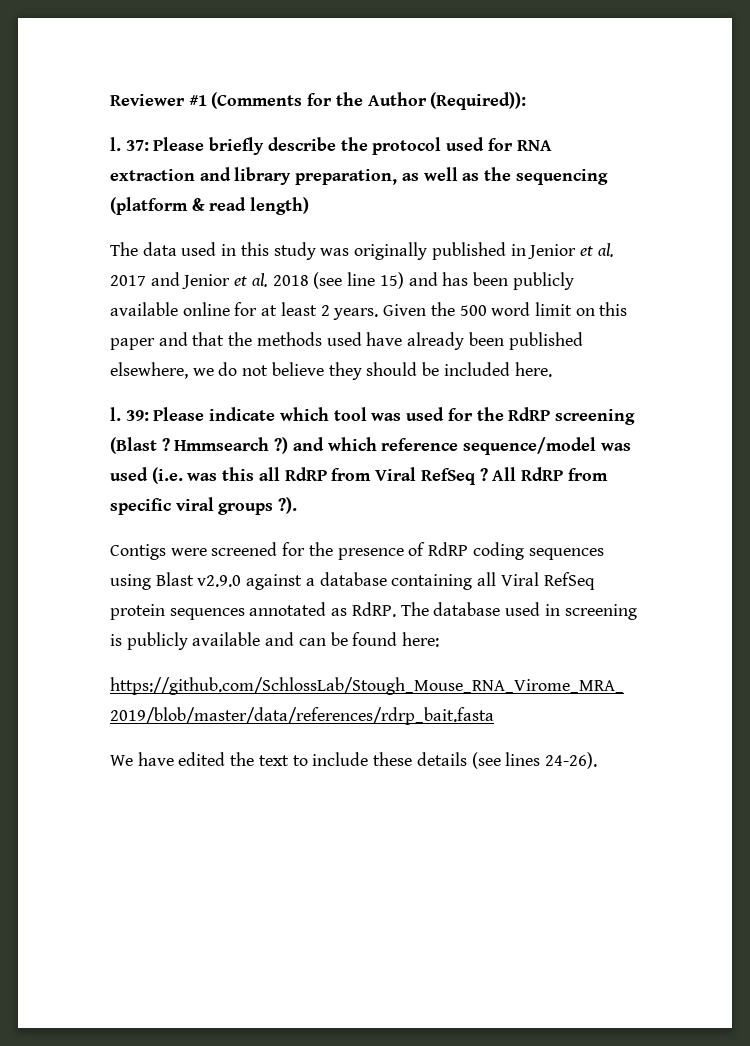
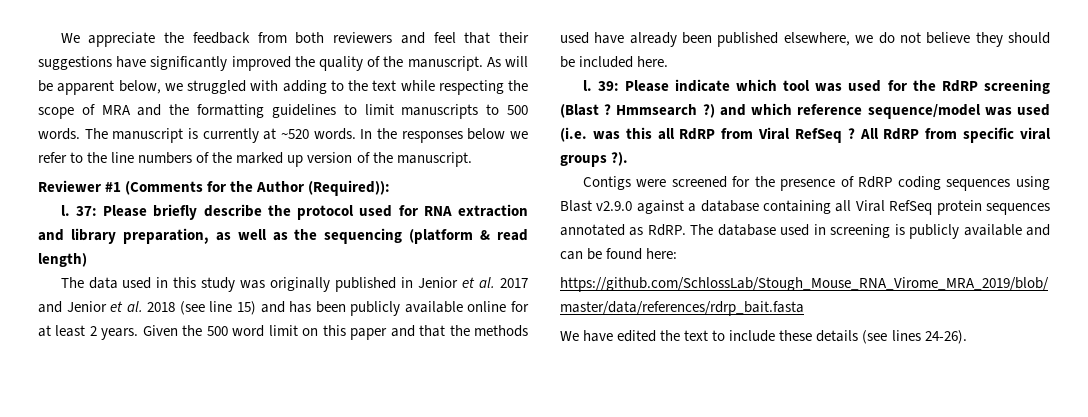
(110, 100) none -> [60,32,529,47] [38,56,528,71] [38,80,528,95] [38,104,528,119] [38,128,529,143] [38,152,472,167] We appreciate the feedback from both reviewers and feel that their suggestions have significantly improved the quality of the manuscript. As will be apparent below, we struggled with adding to the text while respecting the scope of MRA and the formatting guidelines to limit manuscripts to 500 words. The manuscript is currently at ~520 words. In the responses below we refer to the line numbers of the marked up version of the manuscript. //

